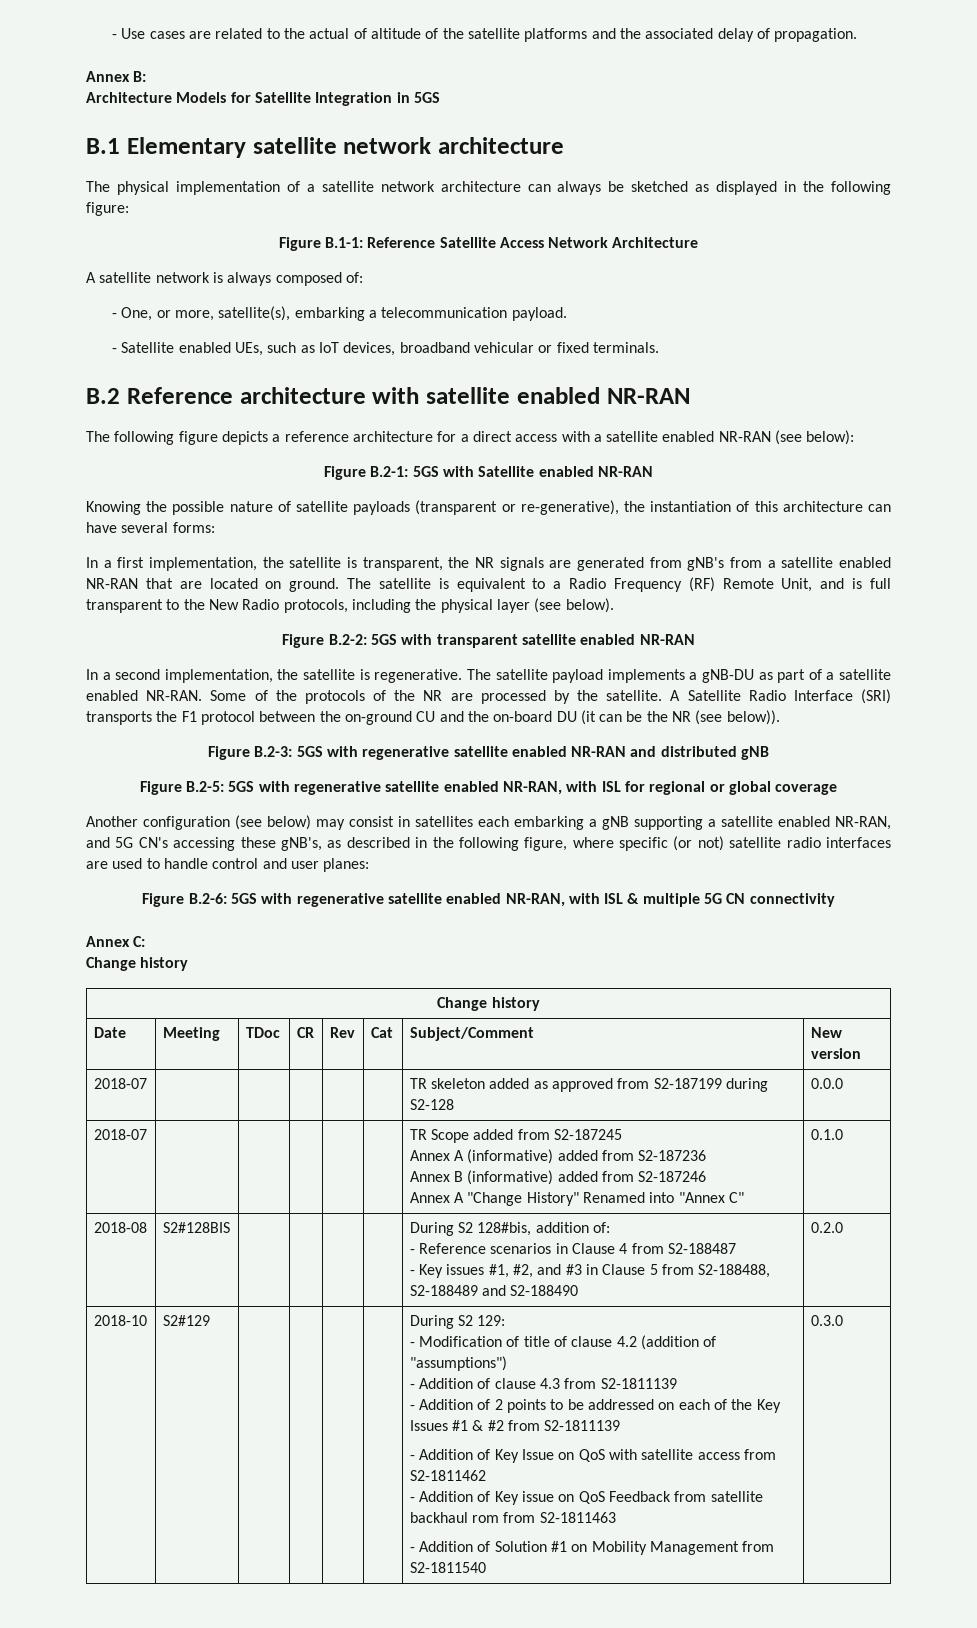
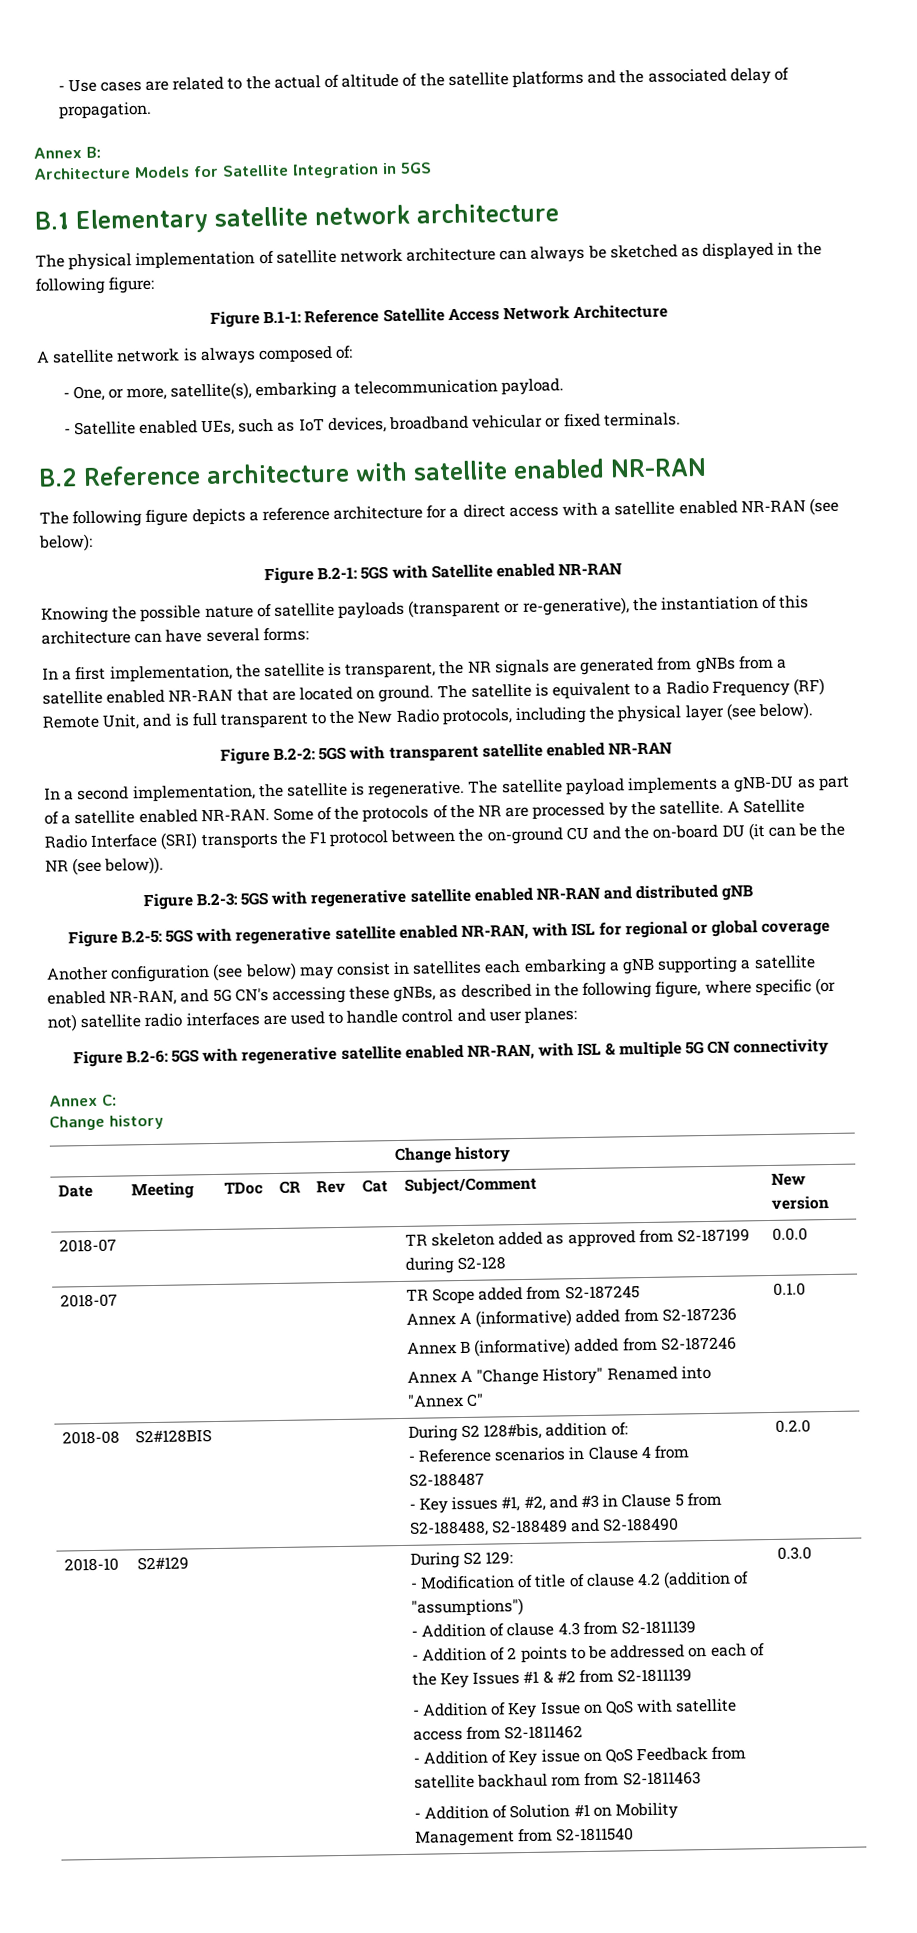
[306,184,315,192] a -> (274, 257) none
[687,557,725,571] gNB's -> [695,656,736,674] gNBs
[280,837,322,851] gNB's, -> [393,985,437,1003] gNBs,

